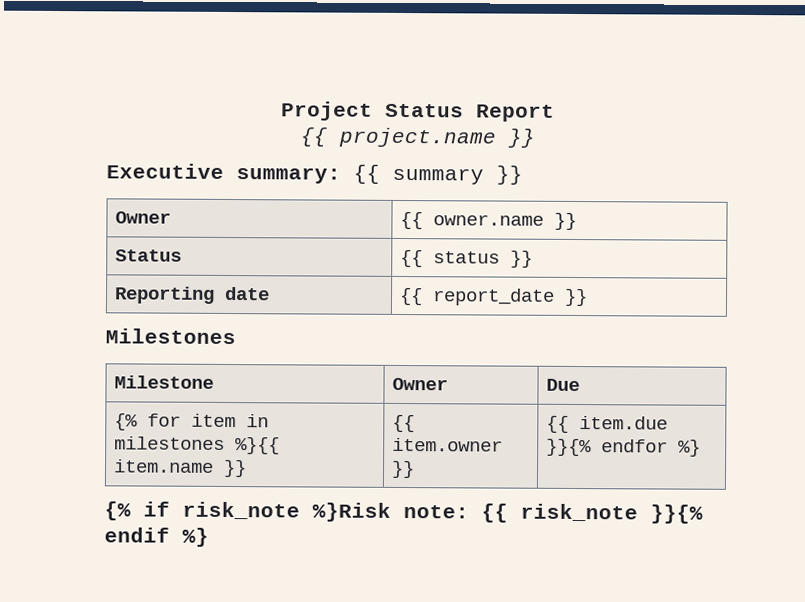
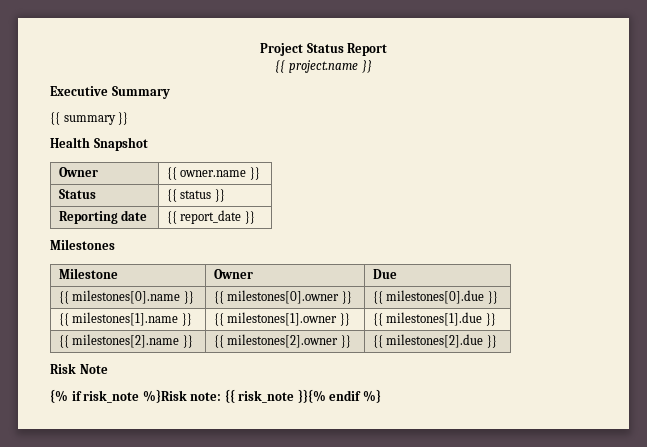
[236,167,341,184] summary: -> [111,86,170,99] Summary //
(523, 175) none -> [50,137,148,151] // Health Snapshot
[113,413,269,431] [113,436,280,455] [113,459,247,478] [391,414,415,433] [391,437,503,452] [390,460,415,479] [545,415,668,433] [545,438,701,457] {% for item in milestones %}{{ item.name }} | {{ item.owner }} | {{ item.due }}{% endfor %} -> [58,290,194,304] [213,290,352,304] [372,290,498,304] [58,312,192,326] [213,312,350,326] [372,312,496,326] [58,334,193,348] [213,334,351,348] [372,334,497,348] [50,363,108,374] {{ milestones[0].name }} | {{ milestones[0].owner }} | {{ milestones[0].due }} // {{ milestones[1].name }} | {{ milestones[1].owner }} | {{ milestones[1].due }} // {{ milestones[2].name }} | {{ milestones[2].owner }} | {{ milestones[2].due }} // Risk Note

